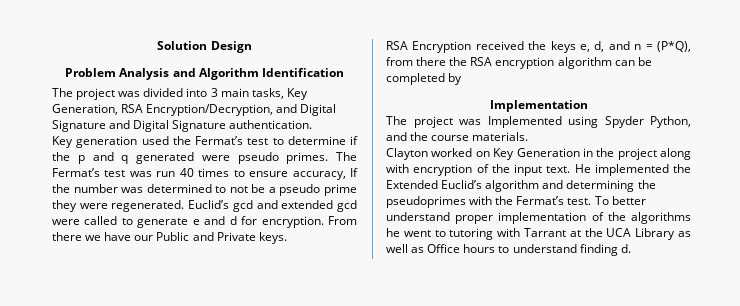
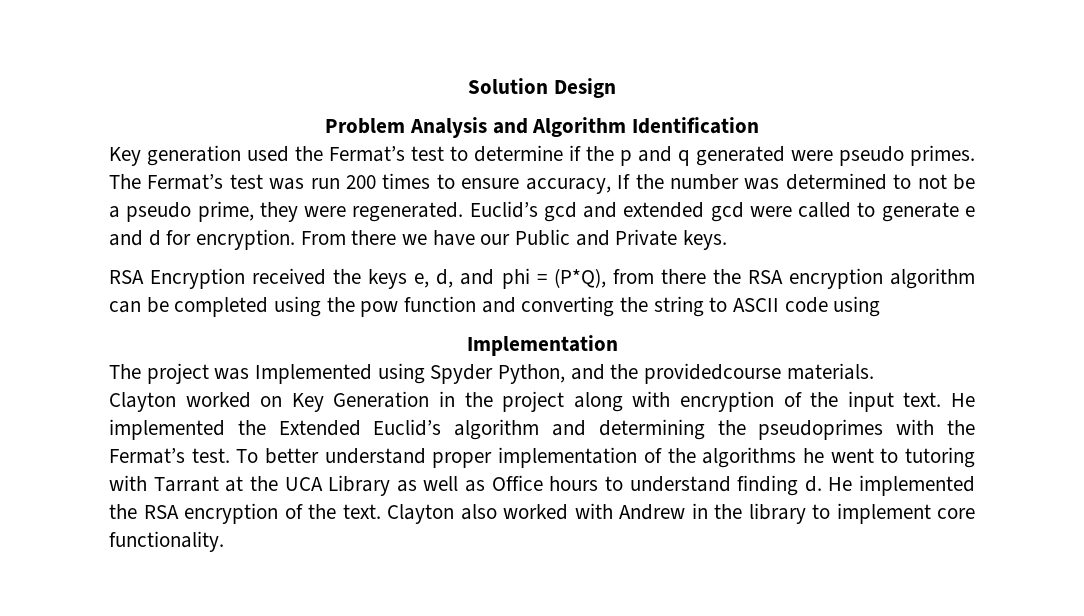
[52,88,308,100] [52,104,337,116] [52,120,313,132] // The project was divided into 3 main tasks, Key Generation, RSA Encryption/Decryption, and Digital Signature and Digital Signature authentication. -> (759, 125) none
[179,168,194,177] 40 -> [346,175,377,189] 200
[323,184,357,196] prime -> [197,201,254,222] prime,
[634,44,642,50] n -> [501,268,530,289] phi
[448,73,463,85] by -> [274,296,881,317] using the pow function and converting the string to ASCII code using
[431,135,470,141] course -> [644,363,782,384] providedcourse
(631, 248) none -> [828,475,975,496] [109,503,975,524] [109,531,224,552] He implemented the RSA encryption of the text. Clayton also worked with Andrew in the library to implement core functionality.

